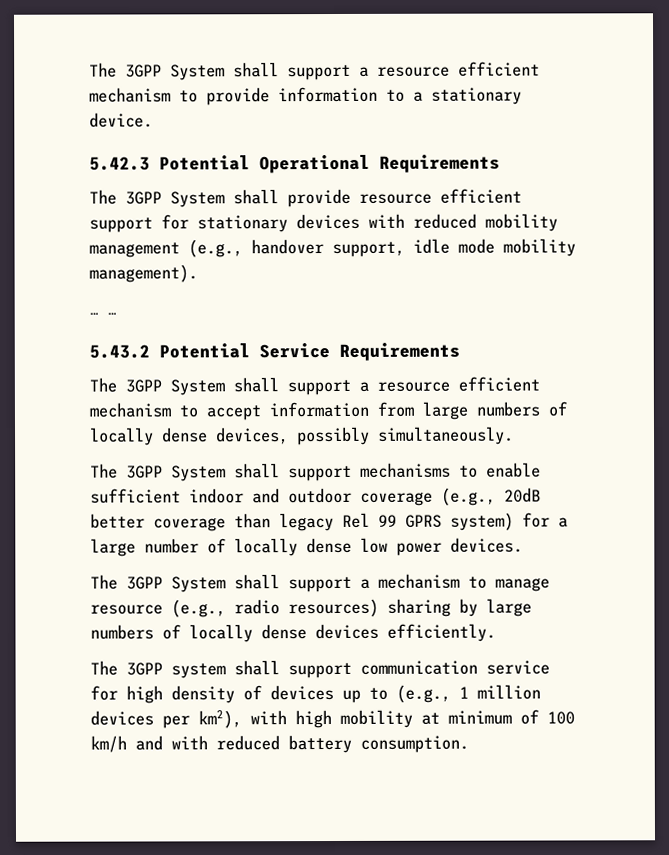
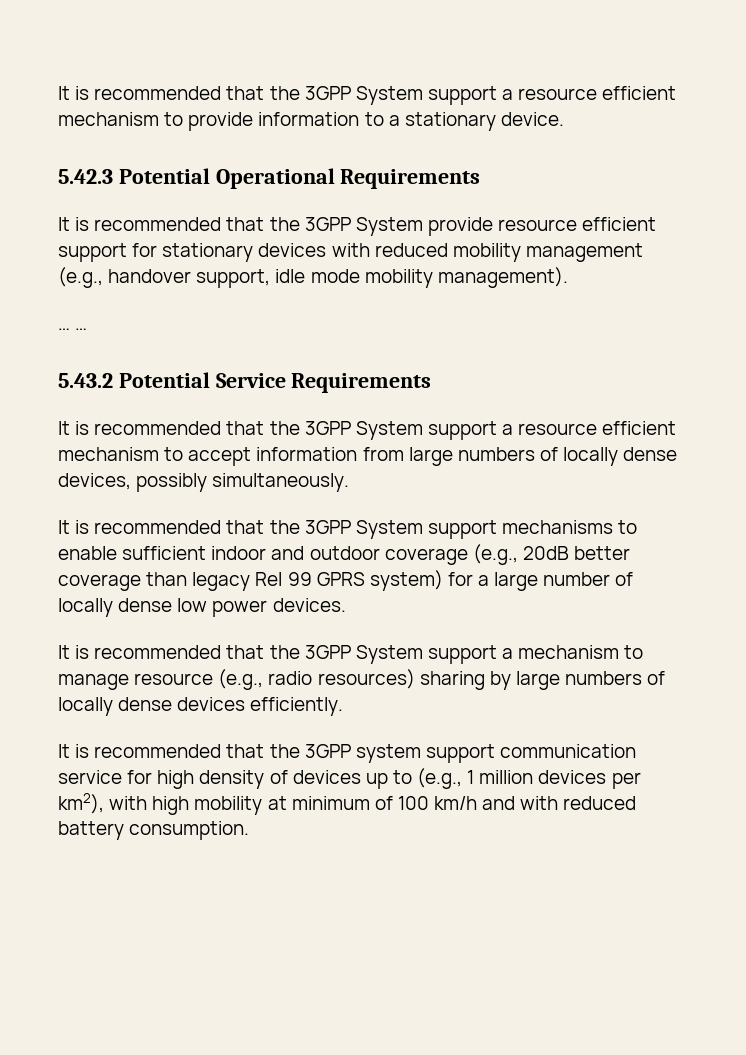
[89,62,279,81] The 3GPP System shall -> [58,86,423,105] It is recommended that the 3GPP System
[89,189,279,208] The 3GPP System shall -> [58,217,423,236] It is recommended that the 3GPP System
[89,377,279,396] The 3GPP System shall -> [58,421,423,440] It is recommended that the 3GPP System
[90,463,280,482] The 3GPP System shall -> [58,520,423,539] It is recommended that the 3GPP System
[90,574,280,593] The 3GPP System shall -> [58,645,423,664] It is recommended that the 3GPP System
[90,660,118,676] The -> [58,744,300,758] It is recommended that the
[234,660,280,676] shall -> (421, 753) none

